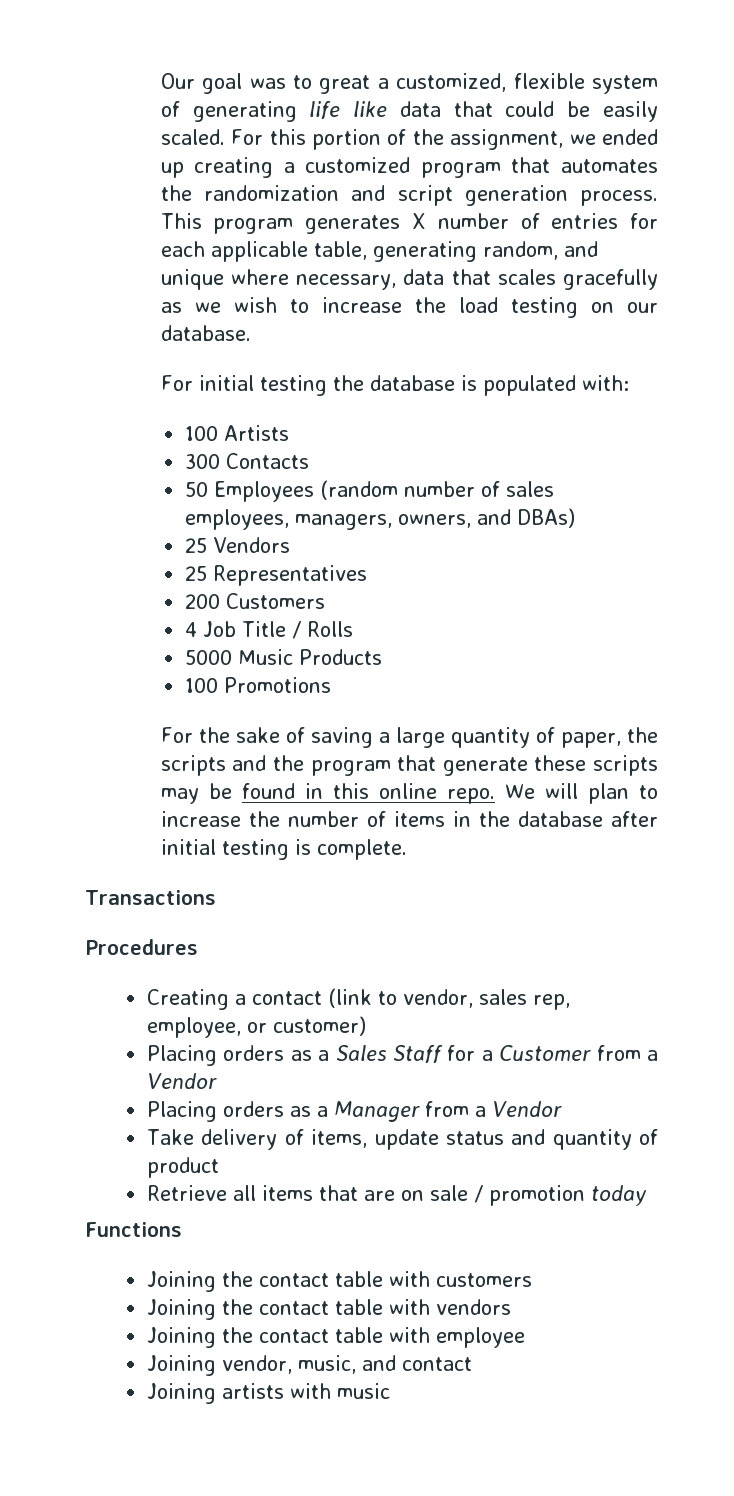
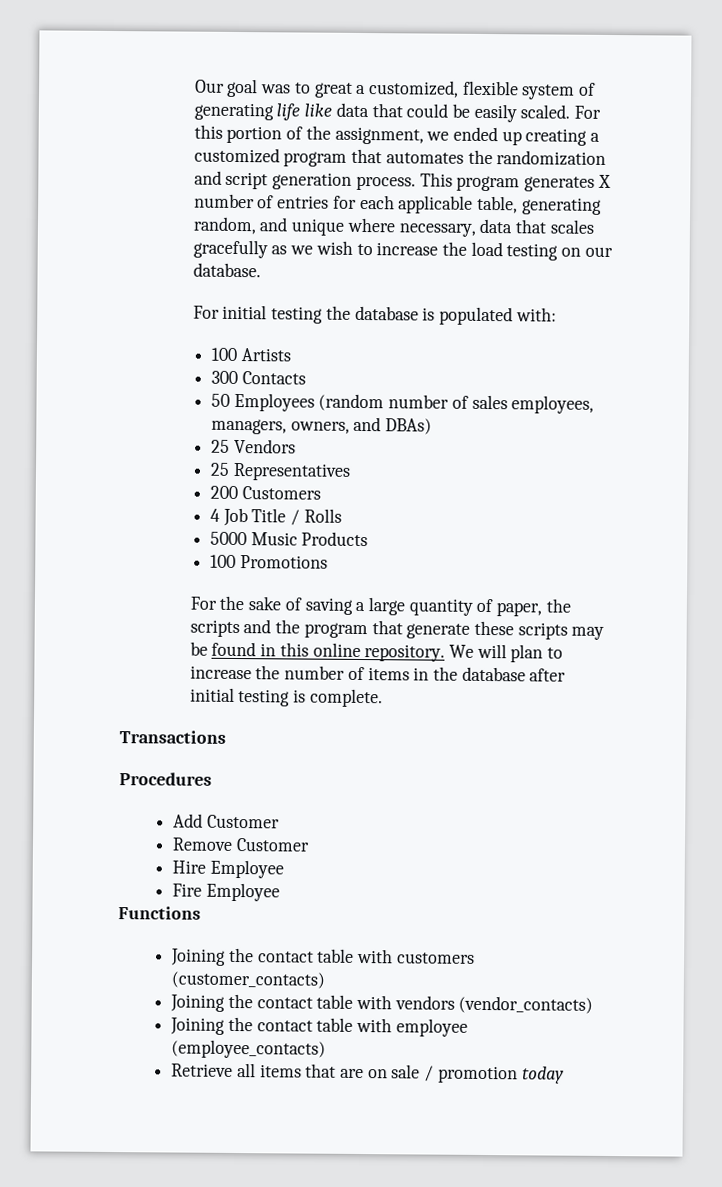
[446,788,495,804] repo. -> [364,644,446,662] repository.
[147,988,571,1010] [147,1016,367,1038] [147,1045,658,1066] [147,1073,218,1089] [147,1101,563,1122] [147,1129,659,1150] [147,1157,220,1178] Creating a contact (link to vendor, sales rep, employee, or customer) // Placing orders as a Sales Staff for a Customer from a Vendor // Placing orders as a Manager from a Vendor // Take delivery of items, update status and quantity of product -> [173,813,280,829] [172,837,310,852] [172,859,284,879] [172,882,280,902] [118,906,201,920] [171,947,475,966] [171,971,326,989] [170,993,594,1014] [170,1016,468,1037] [171,1039,327,1059] Add Customer // Remove Customer // Hire Employee // Fire Employee // Functions // Joining the contact table with customers (customer_contacts) // Joining the contact table with vendors (vendor_contacts) // Joining the contact table with employee (employee_contacts)
[85,1222,182,1237] [147,1271,533,1292] [147,1299,512,1320] [147,1327,526,1348] [147,1355,473,1376] [147,1383,391,1404] // Functions // Joining the contact table with customers // Joining the contact table with vendors // Joining the contact table with employee // Joining vendor, music, and contact // Joining artists with music -> (564, 1075) none

